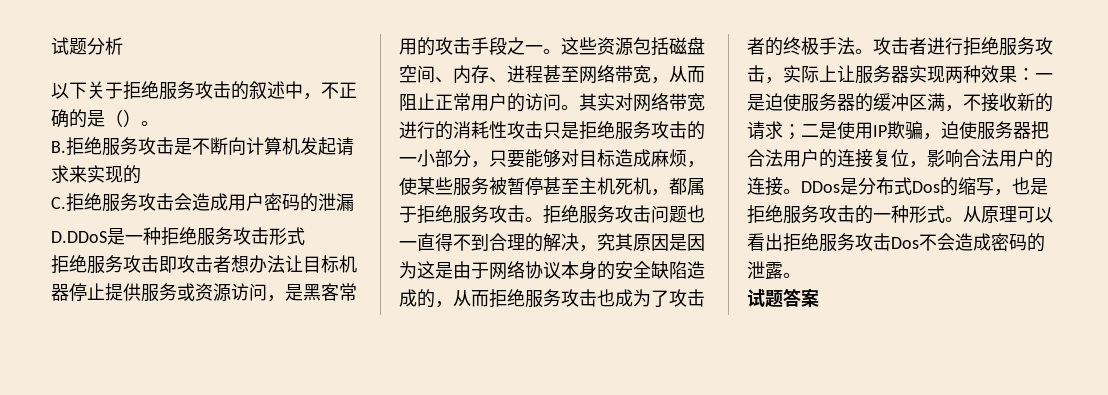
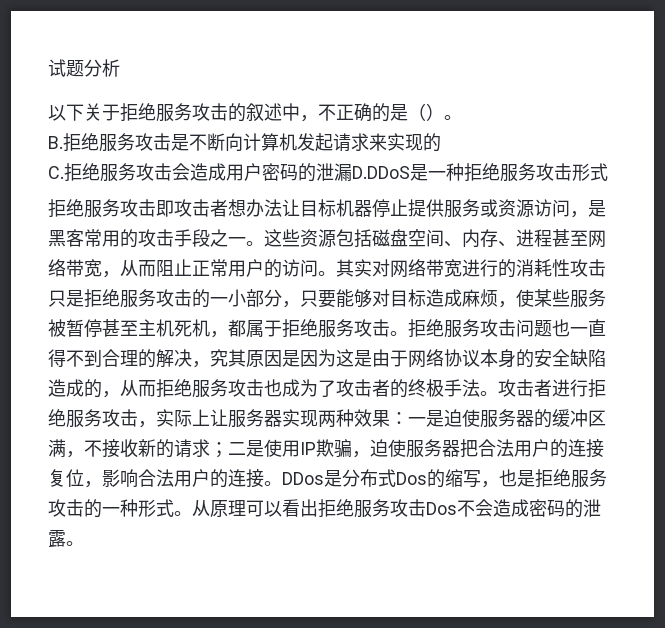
(354, 202) // -> (352, 172) none
[747,288,819,308] // 试题答案 -> (84, 543) none

